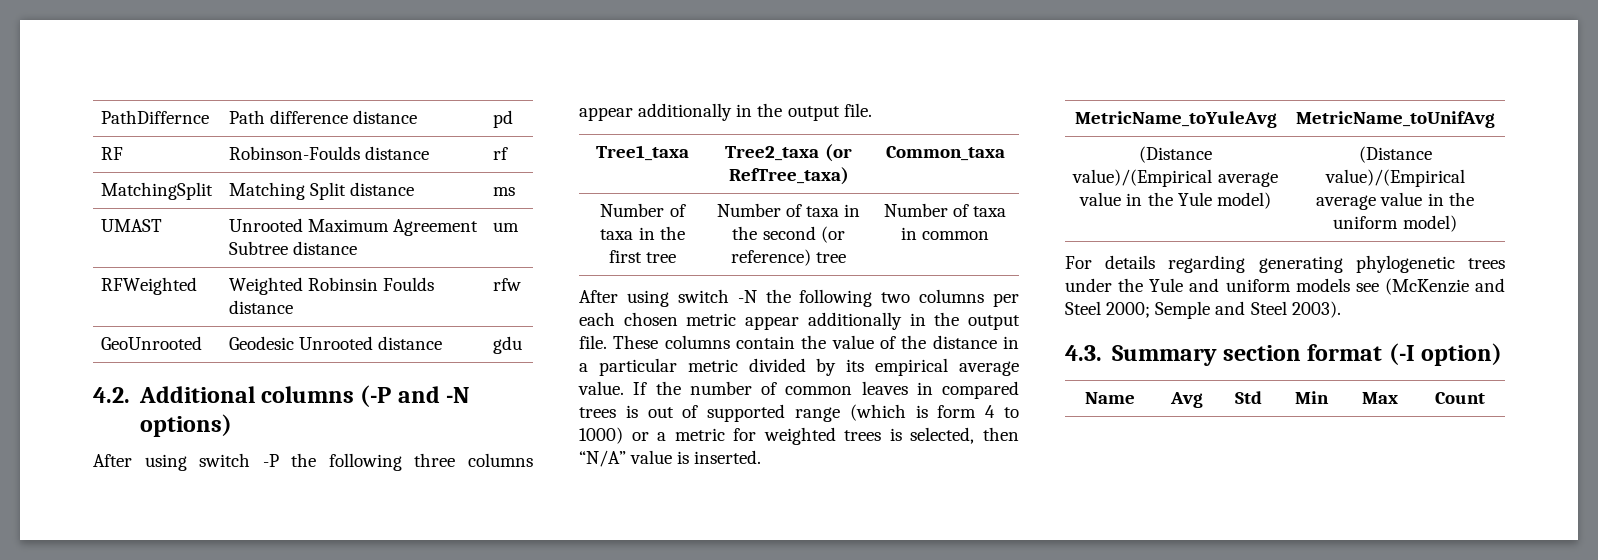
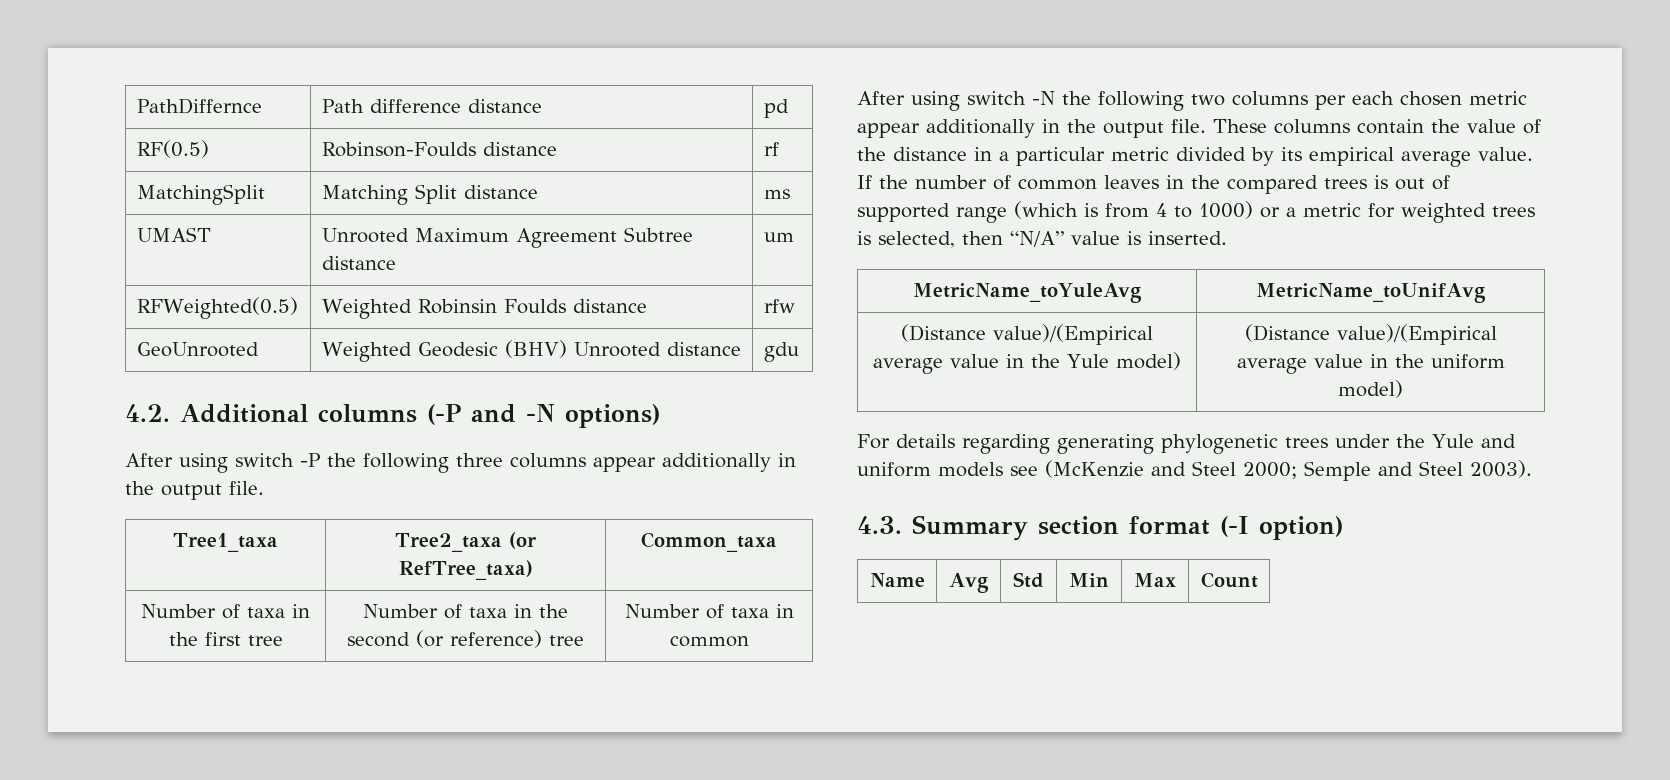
[101,147,124,160] RF -> [136,140,209,158] RF(0.5)
[101,277,198,295] RFWeighted -> [136,297,298,319] RFWeighted(0.5)
[229,336,295,350] Geodesic -> [321,340,567,362] Weighted Geodesic (BHV)
(933, 388) none -> [1191,175,1220,189] the
[937,405,977,418] form -> [1105,203,1149,218] from

